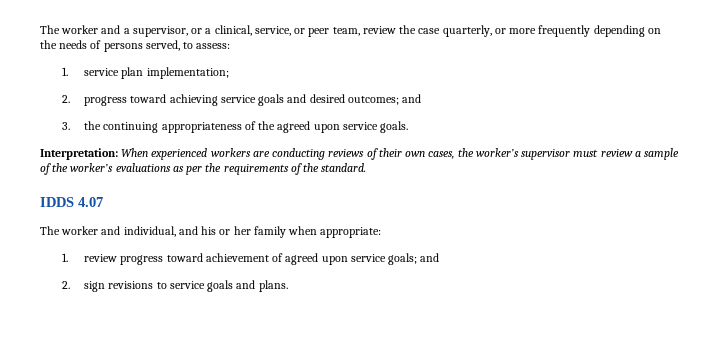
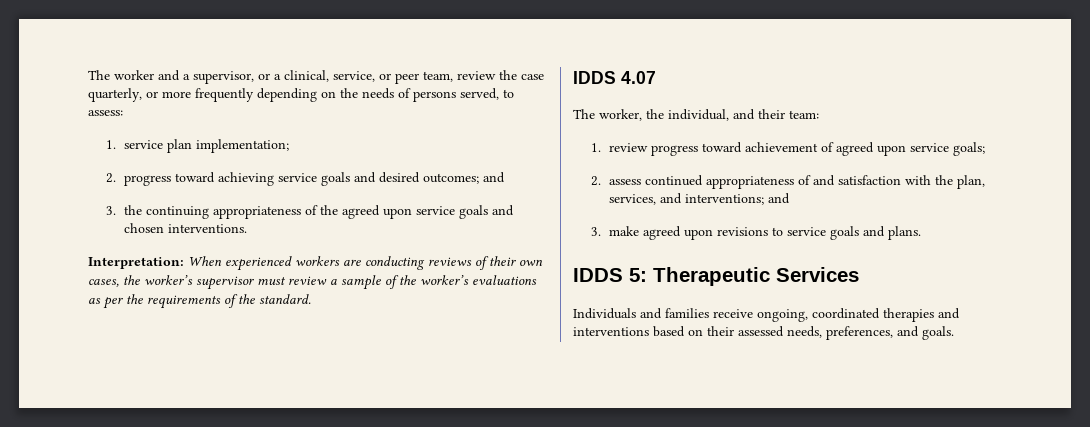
[379,121,408,133] goals. -> [458,205,514,219] [123,223,247,233] goals and chosen interventions.
[61,226,382,238] worker and individual, and his or her family when appropriate: -> [599,109,819,121] worker, the individual, and their team:
[420,253,440,262] [62,281,106,292] and // 2. sign -> [590,175,985,189] [608,193,790,205] [590,226,713,240] // 2. assess continued appropriateness of and satisfaction with the plan, services, and interventions; and // 3. make agreed upon
(288, 286) none -> [573,267,859,286] [573,308,960,322] [573,326,954,340] // IDDS 5: Therapeutic Services // Individuals and families receive ongoing, coordinated therapies and interventions based on their assessed needs, preferences, and goals.

